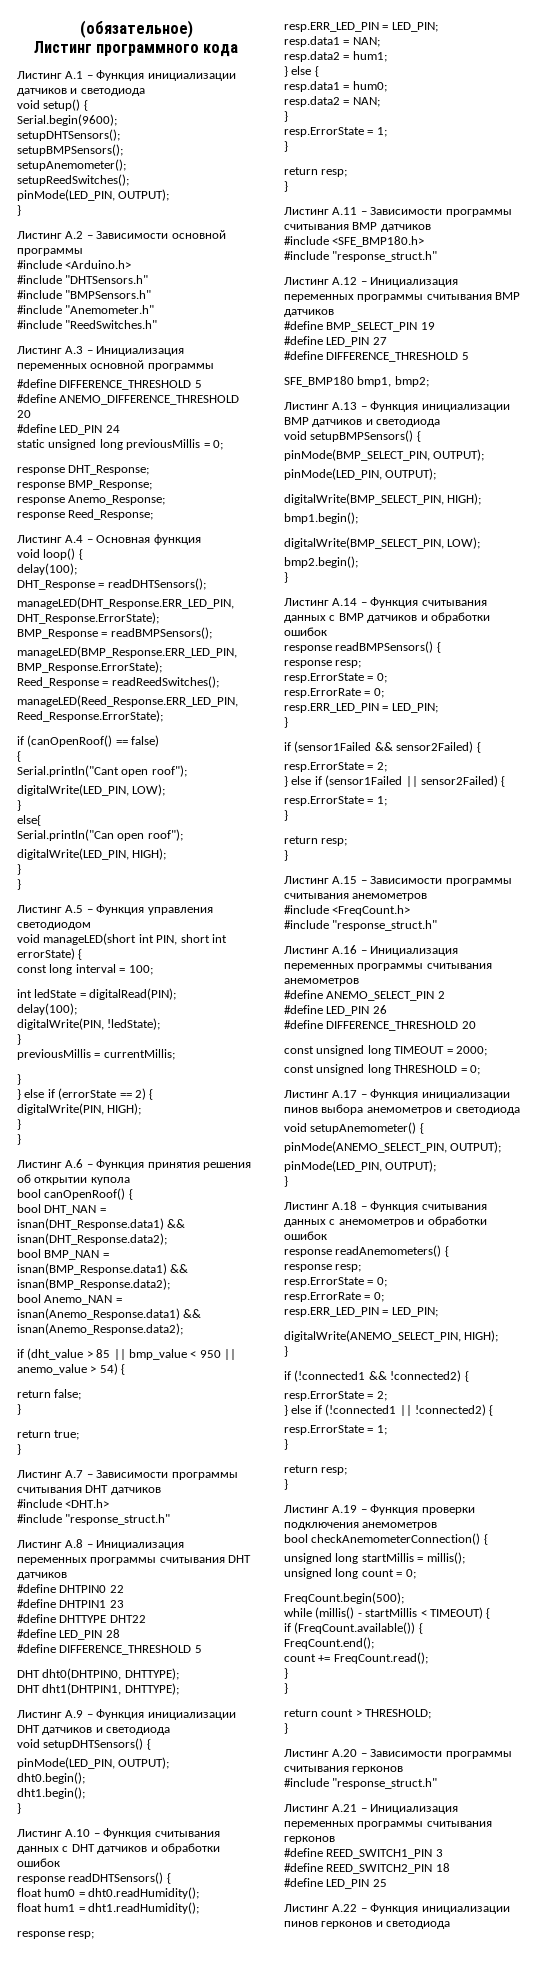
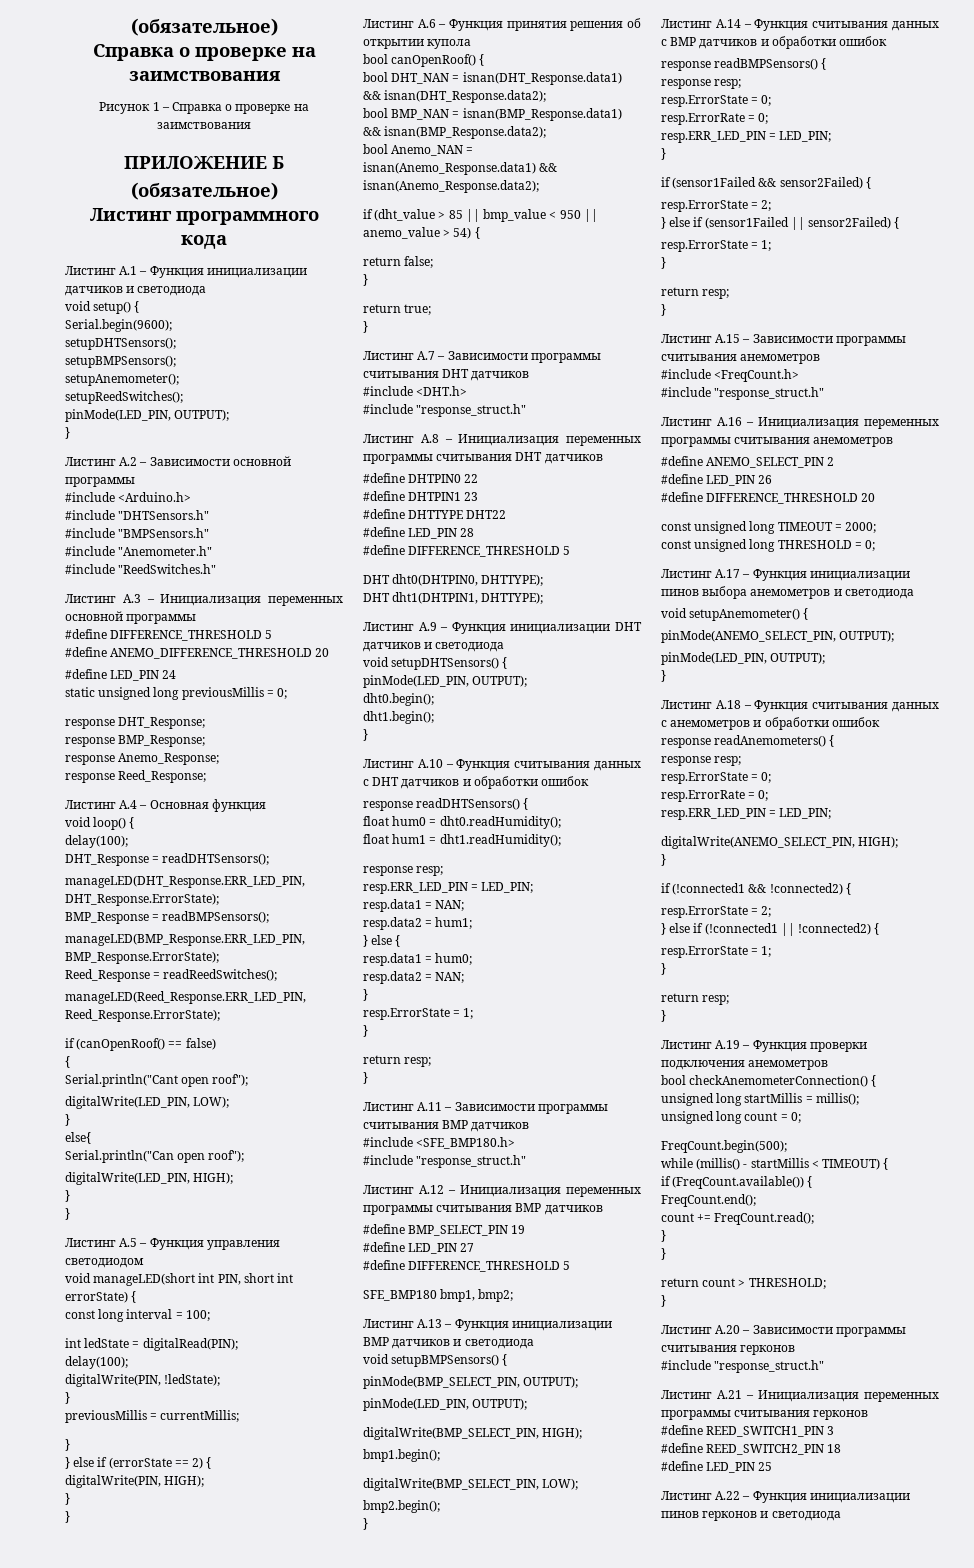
[79,20,193,38] (обязательное) -> [130,18,278,36] [92,44,316,61] [128,71,281,81] [99,102,309,114] [157,122,251,129] [124,156,284,169] [130,182,278,200] (обязательное) // Справка о проверке на заимствования // Рисунок 1 – Справка о проверке на заимствования // ПРИЛОЖЕНИЕ Б // (обязательное)

